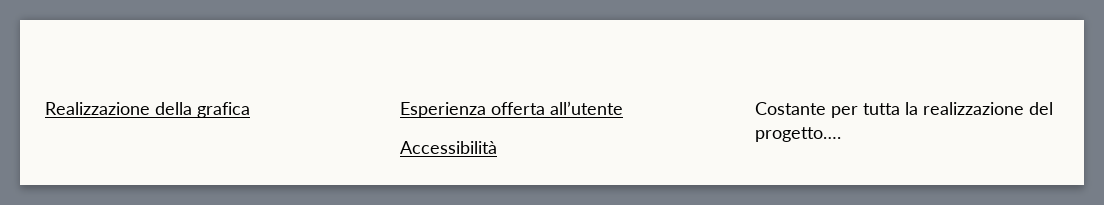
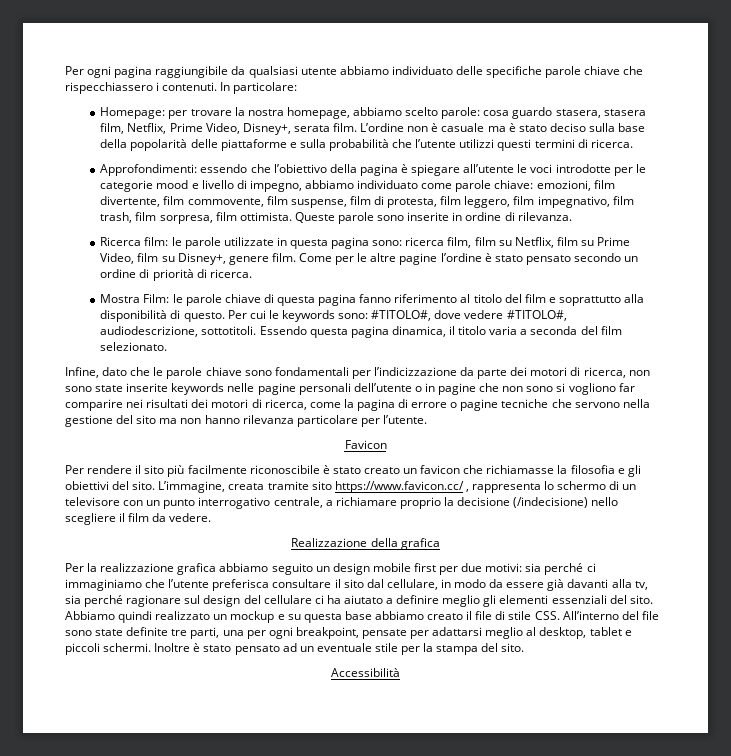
[45,102,250,118] [400,101,623,118] [400,141,497,154] [755,102,1053,118] [755,127,841,142] Realizzazione della grafica // Esperienza offerta all’utente // Accessibilità // Costante per tutta la realizzazione del progetto…. -> [65,66,644,78] [65,82,298,94] [100,107,646,119] [100,123,646,135] [100,139,633,151] [100,164,646,176] [100,180,615,192] [100,196,634,208] [100,212,572,224] [100,237,631,249] [100,253,639,265] [100,269,252,281] [100,294,645,306] [100,310,567,322] [100,326,622,338] [100,342,168,351] [65,367,650,379] [65,383,635,395] [65,399,650,411] [65,415,427,427] [344,440,387,449] [65,465,641,477] [65,481,637,493] [65,497,619,509] [65,513,212,525] [291,538,440,550] [65,563,596,575] [65,579,648,591] [65,595,653,607] [65,611,659,623] [65,627,632,639] [65,643,525,655] [331,668,400,677] Per ogni pagina raggiungibile da qualsiasi utente abbiamo individuato delle specifiche parole chiave che rispecchiassero i contenuti. In particolare: // Homepage: per trovare la nostra homepage, abbiamo scelto parole: cosa guardo stasera, stasera film, Netflix, Prime Video, Disney+, serata film. L’ordine non è casuale ma è stato deciso sulla base della popolarità delle piattaforme e sulla probabilità che l’utente utilizzi questi termini di ricerca. // Approfondimenti: essendo che l’obiettivo della pagina è spiegare all’utente le voci introdotte per le categorie mood e livello di impegno, abbiamo individuato come parole chiave: emozioni, film divertente, film commovente, film suspense, film di protesta, film leggero, film impegnativo, film trash, film sorpresa, film ottimista. Queste parole sono inserite in ordine di rilevanza. // Ricerca film: le parole utilizzate in questa pagina sono: ricerca film, film su Netflix, film su Prime Video, film su Disney+, genere film. Come per le altre pagine l’ordine è stato pensato secondo un ordine di priorità di ricerca. // Mostra Film: le parole chiave di questa pagina fanno riferimento al titolo del film e soprattutto alla disponibilità di questo. Per cui le keywords sono: #TITOLO#, dove vedere #TITOLO#, audiodescrizione, sottotitoli. Essendo questa pagina dinamica, il titolo varia a seconda del film selezionato. // Infine, dato che le parole chiave sono fondamentali per l’indicizzazione da parte dei motori di ricerca, non sono state inserite keywords nelle pagine personali dell’utente o in pagine che non sono si vogliono far comparire nei risultati dei motori di ricerca, come la pagina di errore o pagine tecniche che servono nella gestione del sito ma non hanno rilevanza particolare per l’utente. // Favicon // Per rendere il sito più facilmente riconoscibile è stato creato un favicon che richiamasse la filosofia e gli obiettivi del sito. L’immagine, creata tramite sito https://www.favicon.cc/ , rappresenta lo schermo di un televisore con un punto interrogativo centrale, a richiamare proprio la decisione (/indecisione) nello scegliere il film da vedere. // Realizzazione della grafica // Per la realizzazione grafica abbiamo seguito un design mobile first per due motivi: sia perché ci immaginiamo che l’utente preferisca consultare il sito dal cellulare, in modo da essere già davanti alla tv, sia perché ragionare sul design del cellulare ci ha aiutato a definire meglio gli elementi essenziali del sito. Abbiamo quindi realizzato un mockup e su questa base abbiamo creato il file di stile CSS. All’interno del file sono state definite tre parti, una per ogni breakpoint, pensate per adattarsi meglio al desktop, tablet e piccoli schermi. Inoltre è stato pensato ad un eventuale stile per la stampa del sito. // Accessibilità

